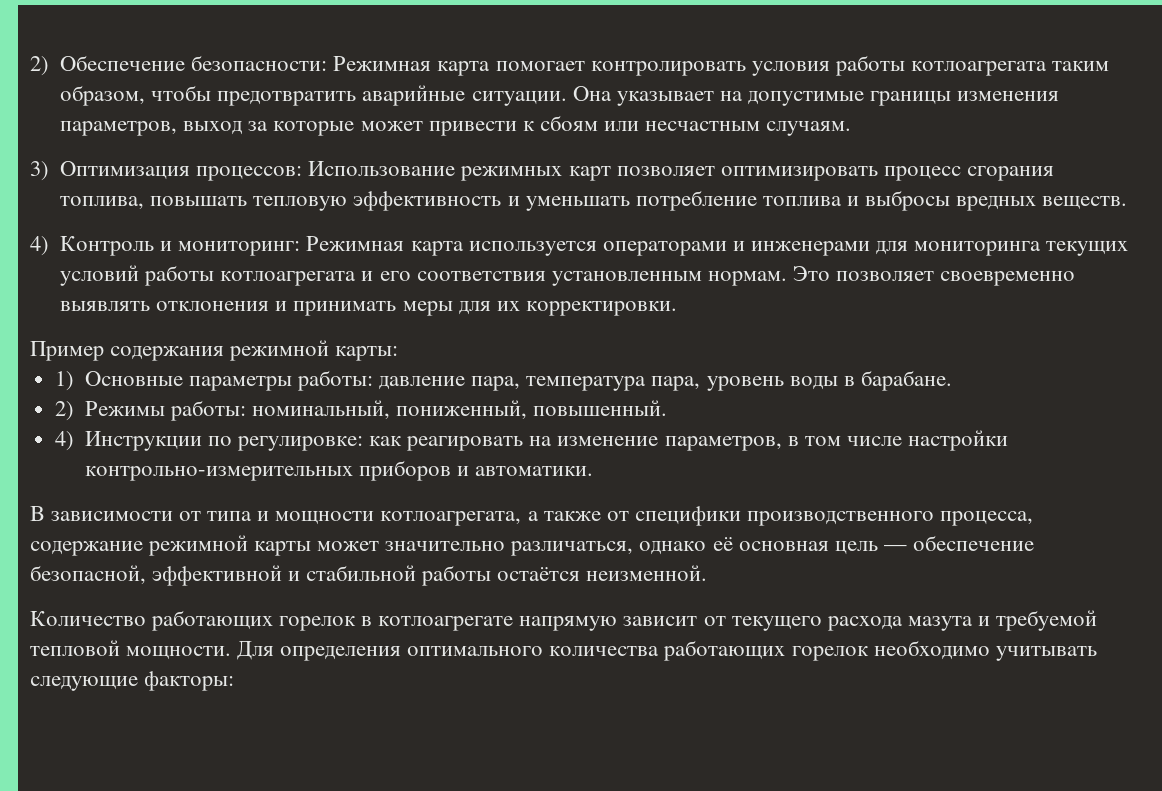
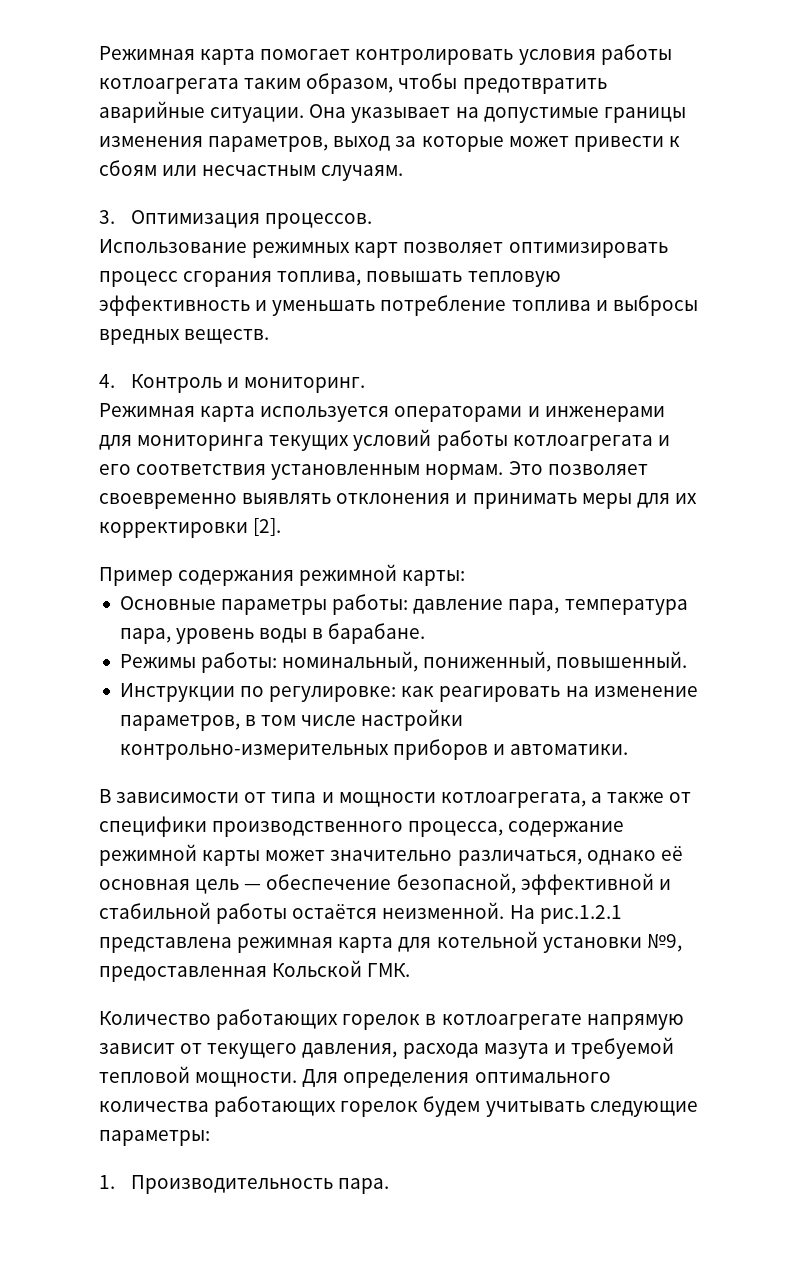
[30,55,328,76] 2) Обеспечение безопасности: -> (99, 53) none
[30,161,303,181] 3) Оптимизация процессов: -> [99,210,373,229] 3. Оптимизация процессов. //
[30,236,49,256] 4) -> [99,374,115,388] 4.
[178,241,301,256] мониторинг: -> [244,377,366,393] мониторинг. //
[525,301,677,316] корректировки. -> [99,518,282,538] корректировки [2].
[54,371,74,391] 1) -> (466, 578) none
[54,401,74,421] 2) -> (426, 633) none
[54,431,74,451] 4) -> (688, 659) none
(708, 573) none -> [509,905,622,924] [99,931,682,953] [99,960,411,982] На рис.1.2.1 представлена режимная карта для котельной установки №9, предоставленная Кольской ГМК.
(822, 623) none -> [302,1043,398,1058] давления,
[873,640,990,660] необходимо -> [423,1096,481,1117] будем
[144,671,235,691] факторы: -> [99,1130,210,1146] [99,1175,390,1194] параметры: // 1. Производительность пара.

